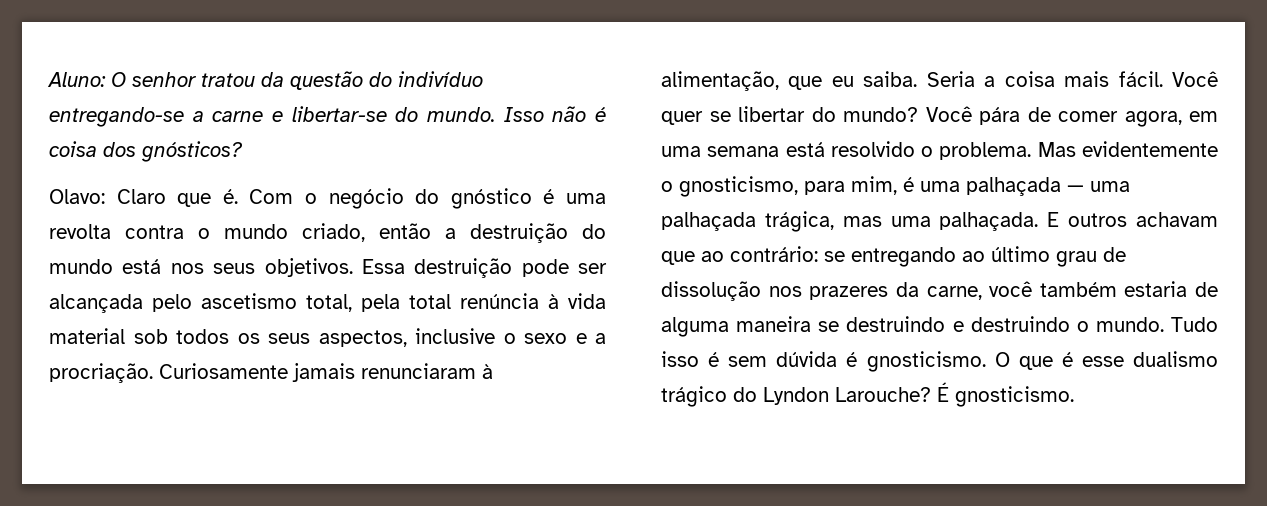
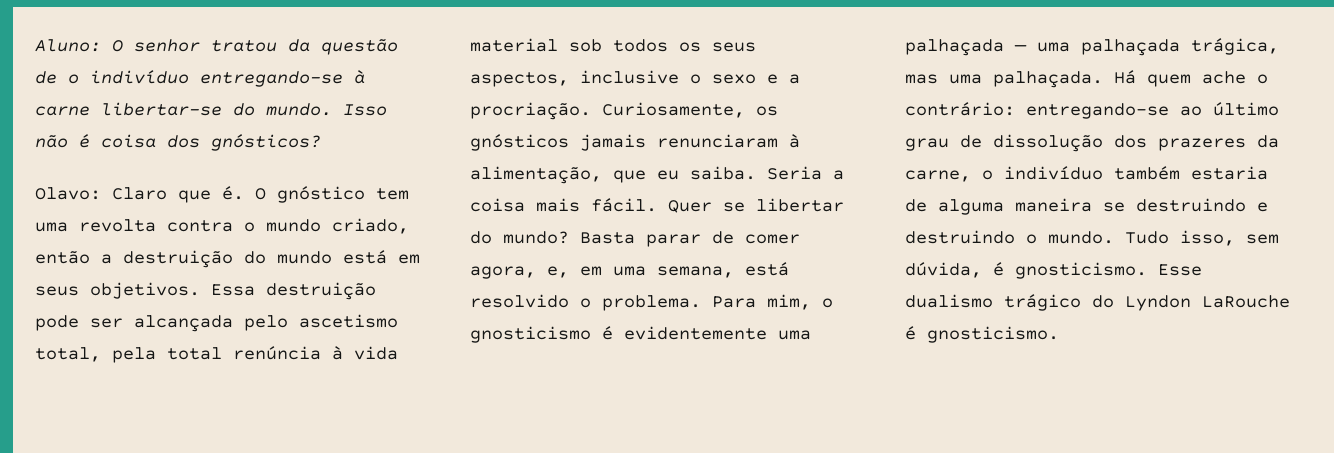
[369,71,483,87] [49,107,283,127] do indivíduo entregando-se a carne e -> [35,70,365,87] [35,106,90,116] de o indivíduo entregando-se à carne
[249,188,555,209] Com o negócio do gnóstico é -> [255,186,409,203] O gnóstico tem
[170,263,204,274] nos -> [398,254,420,264] em
[159,363,288,379] Curiosamente -> [602,102,778,118] [470,134,569,151] Curiosamente, os gnósticos
[1172,71,1218,87] [661,111,703,125] Você quer -> [668,200,712,213] Quer
[925,106,1020,125] Você pára -> [580,232,701,247] Basta parar
(1182, 119) none -> [547,266,569,278] e,
[707,146,780,157] semana -> [657,266,734,278] semana,
[1037,141,1218,157] [661,176,914,197] Mas evidentemente o gnosticismo, para mim, é -> [712,294,833,310] [470,326,767,343] Para mim, o gnosticismo é evidentemente
[1047,212,1218,227] [661,246,956,267] E outros achavam que ao contrário: se entregando -> [1114,70,1268,87] [905,102,1169,119] Há quem ache o contrário: entregando-se
[768,286,802,297] nos -> [1114,135,1147,148] dos
[989,281,1033,297] você -> [982,166,1103,180] o indivíduo
[661,351,1124,372] isso é sem dúvida é gnosticismo. O que é esse -> [1180,230,1279,246] [905,262,1202,279] isso, sem dúvida, é gnosticismo. Esse
[835,382,949,402] Larouche? É -> [1202,295,1290,308] [905,326,916,340] LaRouche é

